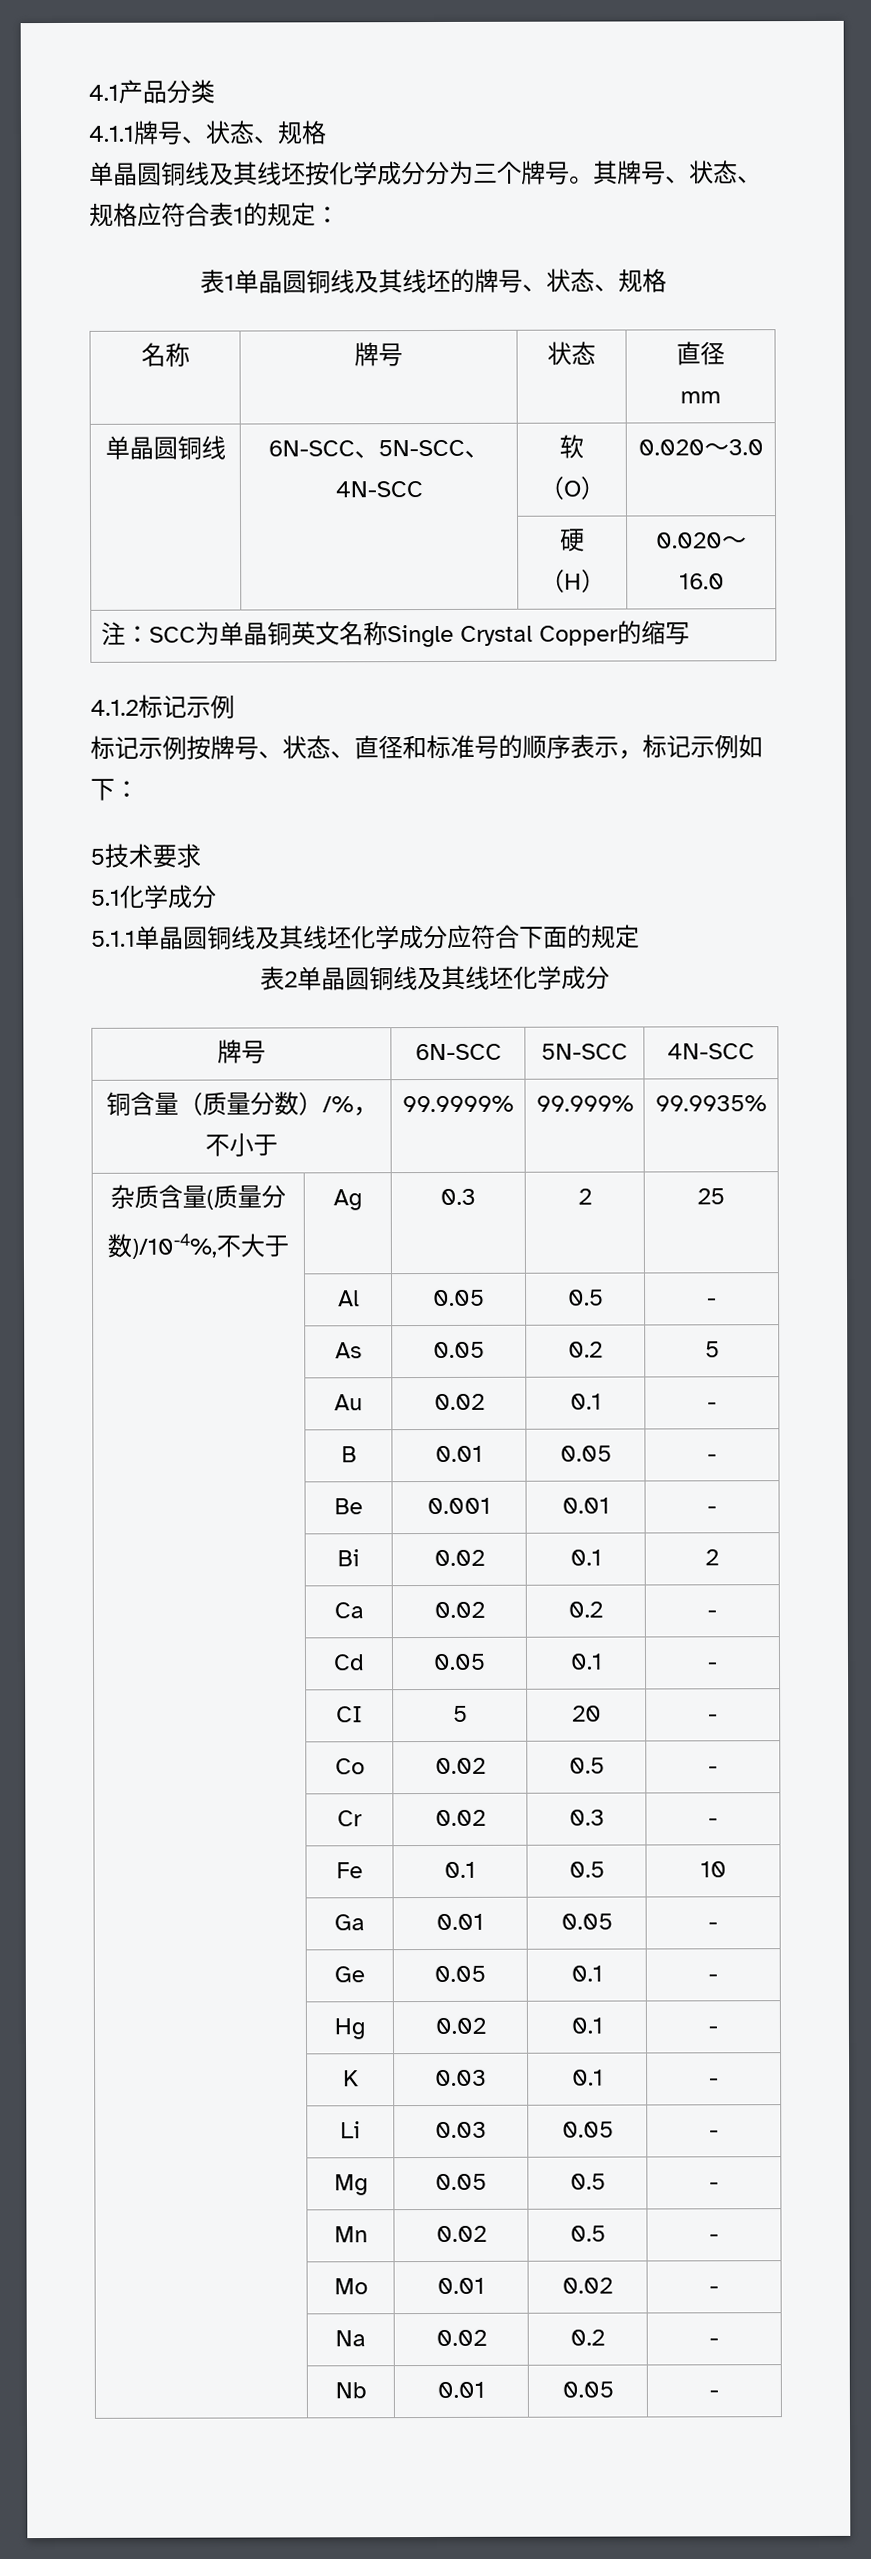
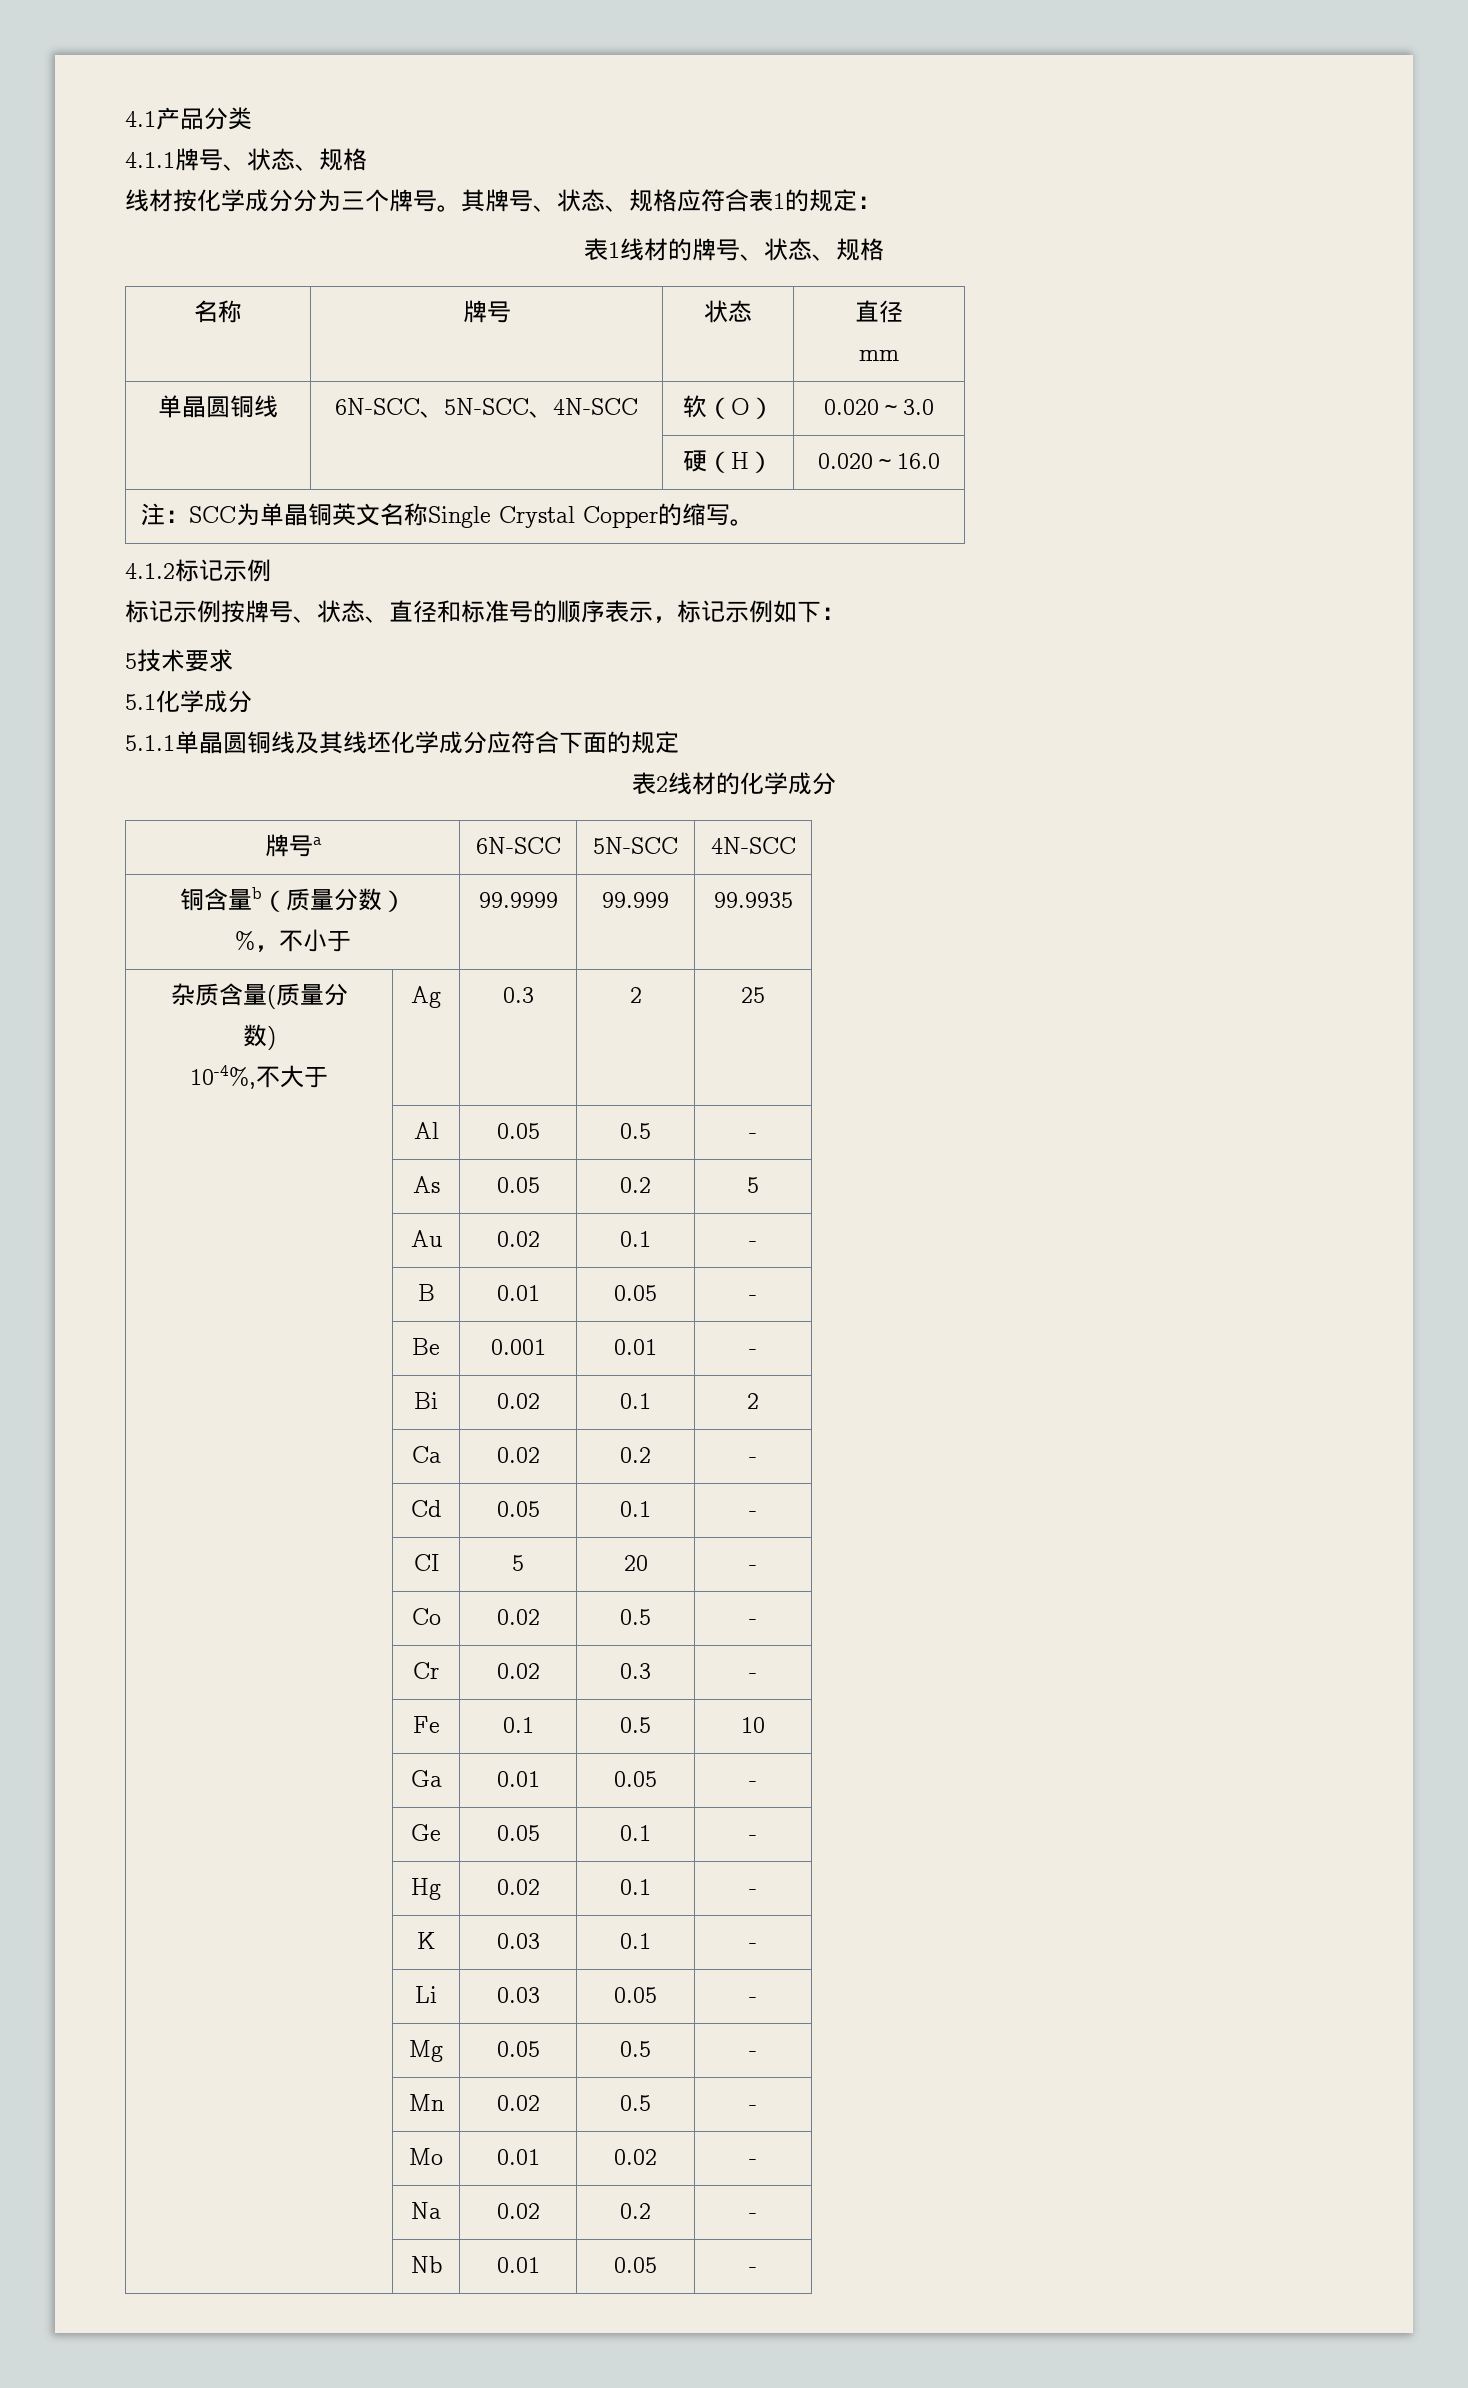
[89,161,306,186] 单晶圆铜线及其线坯 -> [125,189,173,212] 线材
[233,268,451,294] 单晶圆铜线及其线坯 -> [620,238,668,261] 线材
(690, 633) none -> [729,519,754,526] 。
[297,965,514,991] 单晶圆铜线及其线坯 -> [668,772,740,795] 线材的
(266, 1052) none -> [312,837,322,845] a
(179, 1103) none -> [251,887,262,899] b
[321,1096,354,1113] /% -> [234,931,255,950] // %
[402,1095,514,1113] [535,1095,634,1112] [655,1095,767,1112] 99.9999% | 99.999% | 99.9935% -> [478,892,558,908] [602,892,669,908] [713,892,793,908] 99.9999 | 99.999 | 99.9935
[131,1233,217,1259] )/10-4%, -> [266,1026,276,1050] [190,1065,256,1089] ) // 10-4%,

